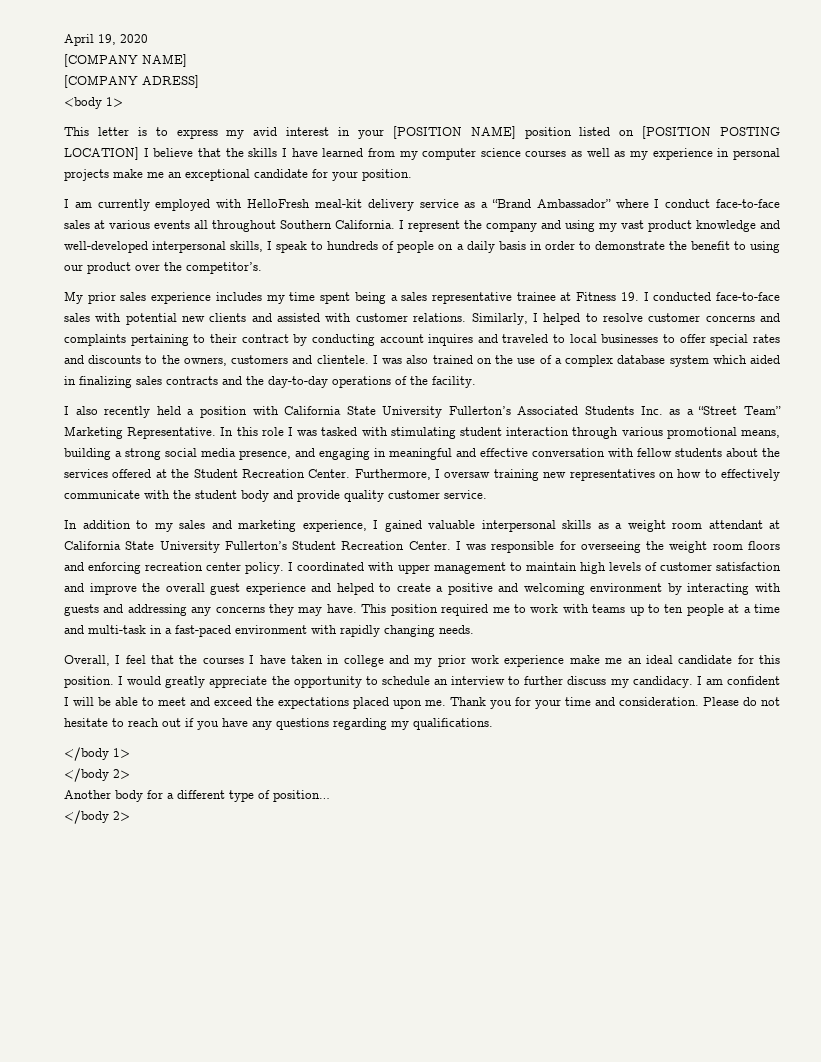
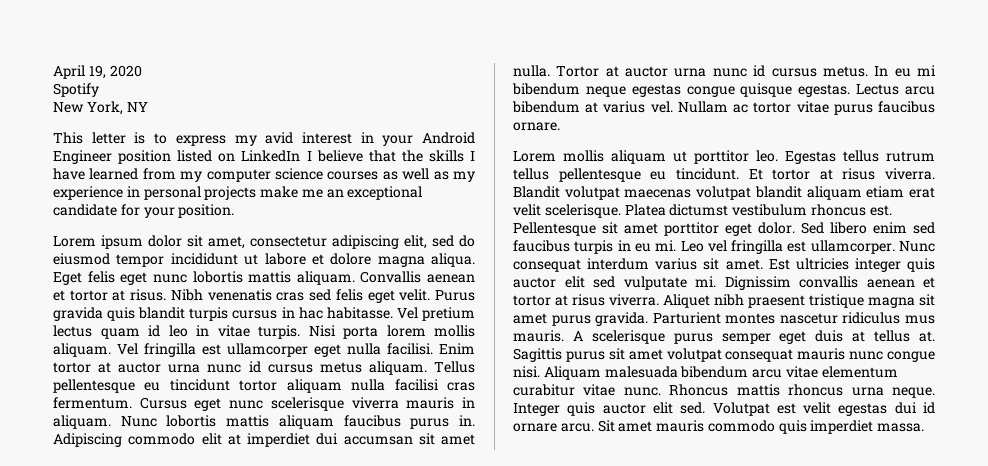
[64,54,187,67] [64,75,199,88] [64,97,123,109] [COMPANY NAME] // [COMPANY ADRESS] // <body 1> -> [53,83,99,97] [53,101,148,115] Spotify // New York, NY
[392,126,516,139] [POSITION NAME] -> [421,132,475,144] [53,150,112,164] Android Engineer
[642,126,780,139] [64,147,139,160] [POSITION POSTING LOCATION] -> [241,150,301,162] LinkedIn
[64,199,780,211] [64,220,780,232] [64,241,780,253] [64,262,262,274] [64,291,780,304] [64,313,781,325] [64,334,780,346] [64,355,780,367] [64,376,476,388] [64,406,782,418] [64,426,780,439] [64,448,780,460] [64,469,780,481] [64,490,487,502] [64,520,780,532] [64,541,780,553] [64,562,781,574] [64,583,781,595] [64,604,780,616] [64,625,474,637] [64,655,781,667] [64,676,780,688] [64,697,780,709] [64,718,493,730] [64,747,130,761] [64,768,130,782] [64,790,330,802] [64,810,130,824] I am currently employed with HelloFresh meal-kit delivery service as a “Brand Ambassador” where I conduct face-to-face sales at various events all throughout Southern California. I represent the company and using my vast product knowledge and well-developed interpersonal skills, I speak to hundreds of people on a daily basis in order to demonstrate the benefit to using our product over the competitor’s. // My prior sales experience includes my time spent being a sales representative trainee at Fitness 19. I conducted face-to-face sales with potential new clients and assisted with customer relations. Similarly, I helped to resolve customer concerns and complaints pertaining to their contract by conducting account inquires and traveled to local businesses to offer special rates and discounts to the owners, customers and clientele. I was also trained on the use of a complex database system which aided in finalizing sales contracts and the day-to-day operations of the facility. // I also recently held a position with California State University Fullerton’s Associated Students Inc. as a “Street Team” Marketing Representative. In this role I was tasked with stimulating student interaction through various promotional means, building a strong social media presence, and engaging in meaningful and effective conversation with fellow students about the services offered at the Student Recreation Center. Furthermore, I oversaw training new representatives on how to effectively communicate with the student body and provide quality customer service. // In addition to my sales and marketing experience, I gained valuable interpersonal skills as a weight room attendant at California State University Fullerton’s Student Recreation Center. I was responsible for overseeing the weight room floors and enforcing recreation center policy. I coordinated with upper management to maintain high levels of customer satisfaction and improve the overall guest experience and helped to create a positive and welcoming environment by interacting with guests and addressing any concerns they may have. This position required me to work with teams up to ten people at a time and multi-task in a fast-paced environment with rapidly changing needs. // Overall, I feel that the courses I have taken in college and my prior work experience make me an ideal candidate for this position. I would greatly appreciate the opportunity to schedule an interview to further discuss my candidacy. I am confident I will be able to meet and exceed the expectations placed upon me. Thank you for your time and consideration. Please do not hesitate to reach out if you have any questions regarding my qualifications. // </body 1> // </body 2> // Another body for a different type of position… // </body 2> -> [53,235,475,249] [53,253,475,267] [53,271,475,285] [53,289,476,303] [53,307,475,321] [53,325,475,339] [53,343,475,357] [53,361,475,375] [53,379,475,393] [53,397,476,411] [53,415,475,429] [53,433,475,447] [513,65,936,77] [512,83,935,97] [512,101,935,115] [513,122,560,131] [513,150,935,164] [513,168,935,182] [513,186,935,200] [513,204,892,218] [513,222,935,236] [513,240,935,254] [513,258,935,272] [513,276,935,290] [513,294,935,308] [513,312,935,326] [513,330,936,344] [513,348,935,362] [513,366,898,380] [513,384,935,398] [513,402,935,416] [513,420,925,434] Lorem ipsum dolor sit amet, consectetur adipiscing elit, sed do eiusmod tempor incididunt ut labore et dolore magna aliqua. Eget felis eget nunc lobortis mattis aliquam. Convallis aenean et tortor at risus. Nibh venenatis cras sed felis eget velit. Purus gravida quis blandit turpis cursus in hac habitasse. Vel pretium lectus quam id leo in vitae turpis. Nisi porta lorem mollis aliquam. Vel fringilla est ullamcorper eget nulla facilisi. Enim tortor at auctor urna nunc id cursus metus aliquam. Tellus pellentesque eu tincidunt tortor aliquam nulla facilisi cras fermentum. Cursus eget nunc scelerisque viverra mauris in aliquam. Nunc lobortis mattis aliquam faucibus purus in. Adipiscing commodo elit at imperdiet dui accumsan sit amet nulla. Tortor at auctor urna nunc id cursus metus. In eu mi bibendum neque egestas congue quisque egestas. Lectus arcu bibendum at varius vel. Nullam ac tortor vitae purus faucibus ornare. // Lorem mollis aliquam ut porttitor leo. Egestas tellus rutrum tellus pellentesque eu tincidunt. Et tortor at risus viverra. Blandit volutpat maecenas volutpat blandit aliquam etiam erat velit scelerisque. Platea dictumst vestibulum rhoncus est. Pellentesque sit amet porttitor eget dolor. Sed libero enim sed faucibus turpis in eu mi. Leo vel fringilla est ullamcorper. Nunc consequat interdum varius sit amet. Est ultricies integer quis auctor elit sed vulputate mi. Dignissim convallis aenean et tortor at risus viverra. Aliquet nibh praesent tristique magna sit amet purus gravida. Parturient montes nascetur ridiculus mus mauris. A scelerisque purus semper eget duis at tellus at. Sagittis purus sit amet volutpat consequat mauris nunc congue nisi. Aliquam malesuada bibendum arcu vitae elementum curabitur vitae nunc. Rhoncus mattis rhoncus urna neque. Integer quis auctor elit sed. Volutpat est velit egestas dui id ornare arcu. Sit amet mauris commodo quis imperdiet massa.

